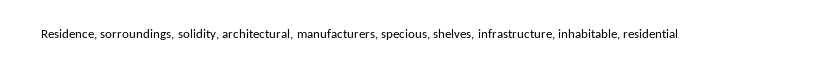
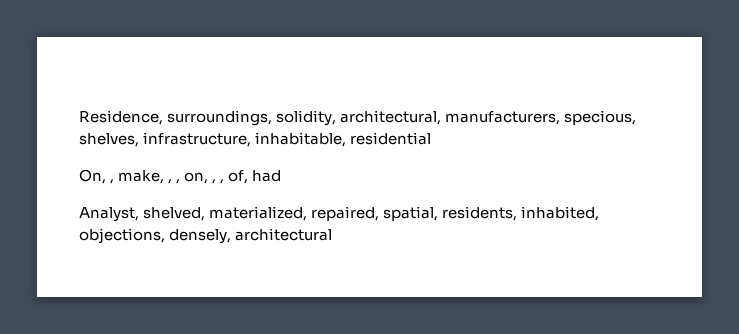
[100,29,175,40] sorroundings, -> [167,110,273,126] surroundings,
(679, 33) none -> [79,169,282,184] [79,206,600,222] [79,228,333,244] // On, , make, , , on, , , of, had // Analyst, shelved, materialized, repaired, spatial, residents, inhabited, objections, densely, architectural

